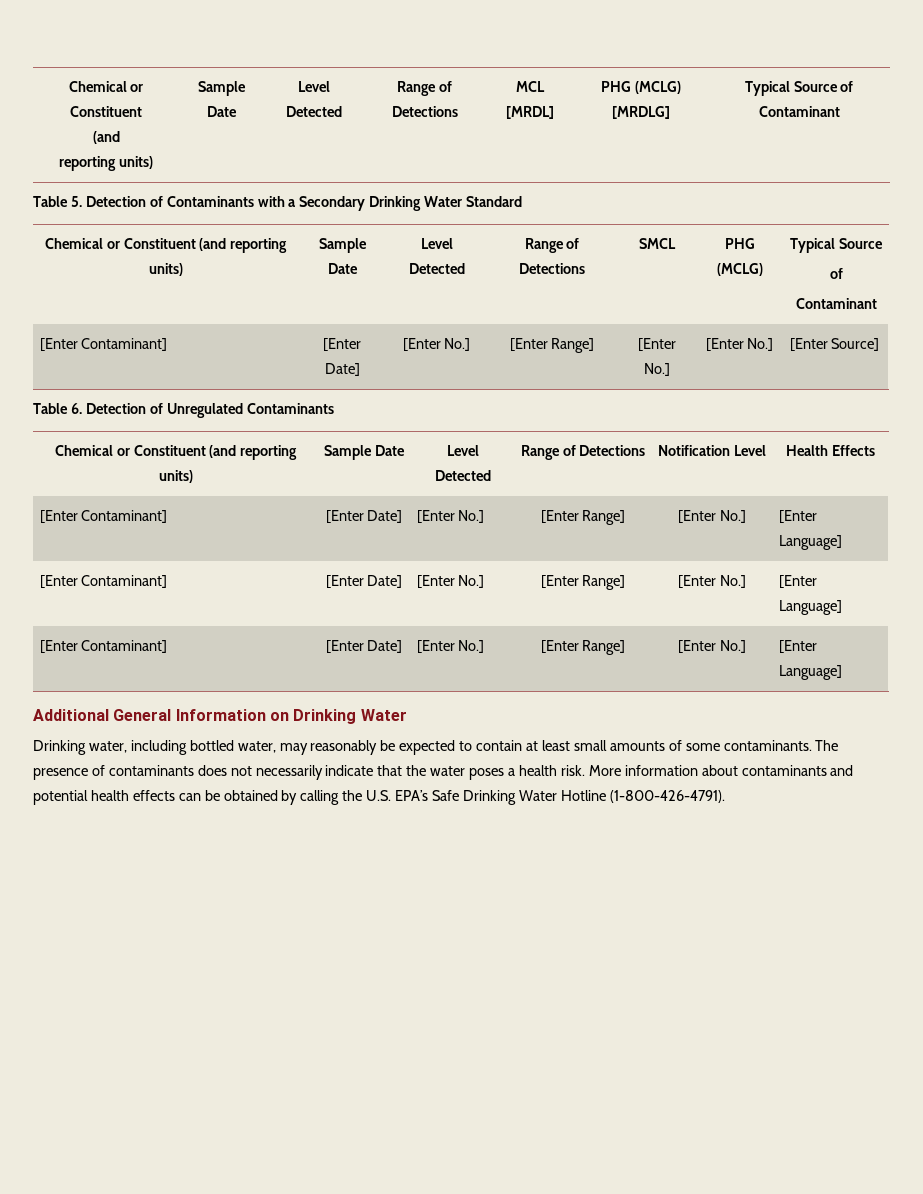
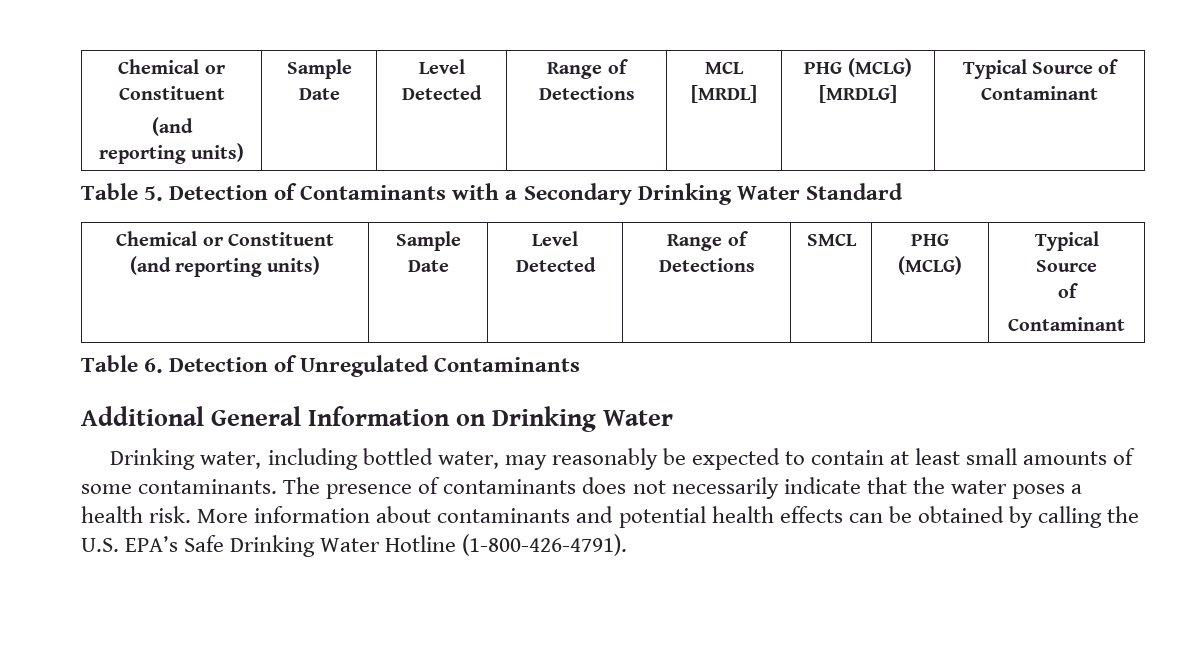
[39,338,168,351] [323,338,362,351] [324,363,360,376] [402,338,471,351] [509,338,595,353] [637,338,676,351] [643,363,670,376] [705,338,774,351] [789,338,880,351] // [Enter Contaminant] | [Enter Date] | [Enter No.] | [Enter Range] | [Enter No.] | [Enter No.] | [Enter Source] -> (1125, 324) none
[54,445,298,460] [158,470,193,483] [324,445,405,460] [446,445,479,456] [434,470,491,481] [520,445,646,460] [658,445,766,456] [786,445,875,456] [39,510,168,523] [325,510,403,523] [416,510,485,523] [540,510,626,525] [678,510,746,523] [778,510,817,523] [778,535,842,550] [39,575,168,588] [325,575,403,588] [416,575,485,588] [540,575,626,590] [678,575,746,588] [778,575,817,588] [778,600,842,615] [39,640,168,653] [325,640,403,653] [416,640,485,653] [540,640,626,655] [678,640,746,653] [778,640,817,653] [778,665,842,680] // Chemical or Constituent (and reporting units) | Sample Date | Level Detected | Range of Detections | Notification Level | Health Effects // [Enter Contaminant] | [Enter Date] | [Enter No.] | [Enter Range] | [Enter No.] | [Enter Language] // [Enter Contaminant] | [Enter Date] | [Enter No.] | [Enter Range] | [Enter No.] | [Enter Language] // [Enter Contaminant] | [Enter Date] | [Enter No.] | [Enter Range] | [Enter No.] | [Enter Language] -> (581, 364) none

